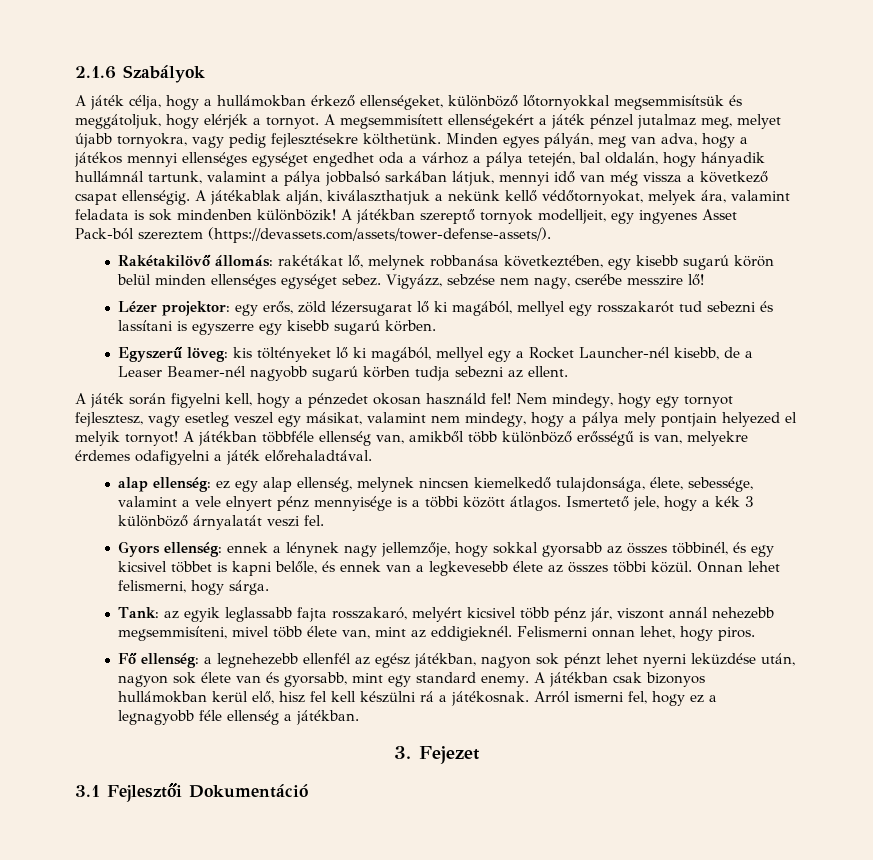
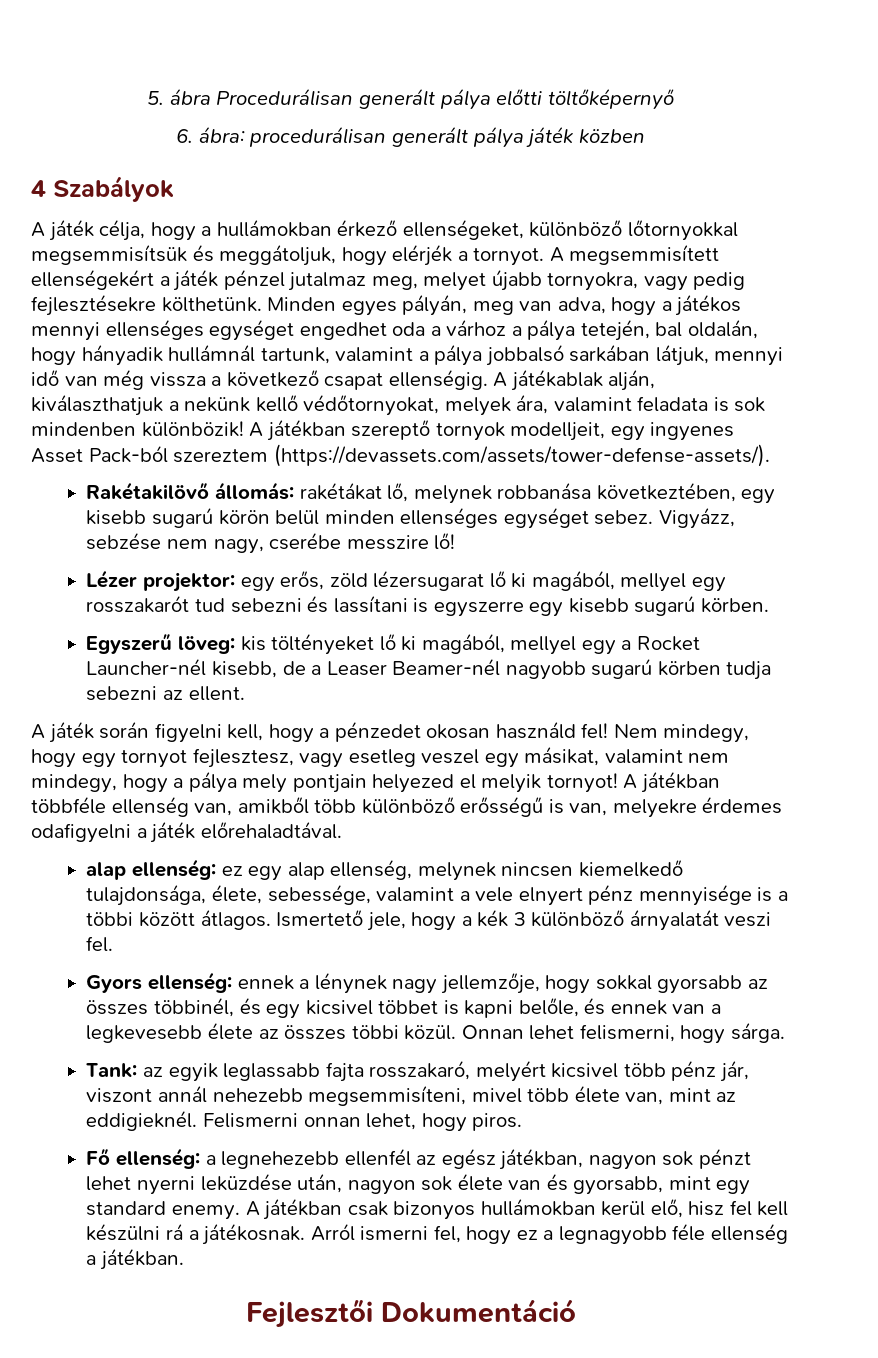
[75,66,116,79] 2.1.6 -> [147,88,674,110] [176,126,645,148] [31,180,46,197] 5. ábra Procedurálisan generált pálya előtti töltőképernyő // 6. ábra: procedurálisan generált pálya játék közben // 4
[394,746,480,764] [75,785,100,797] 3. Fejezet // 3.1 -> (185, 1259) none

